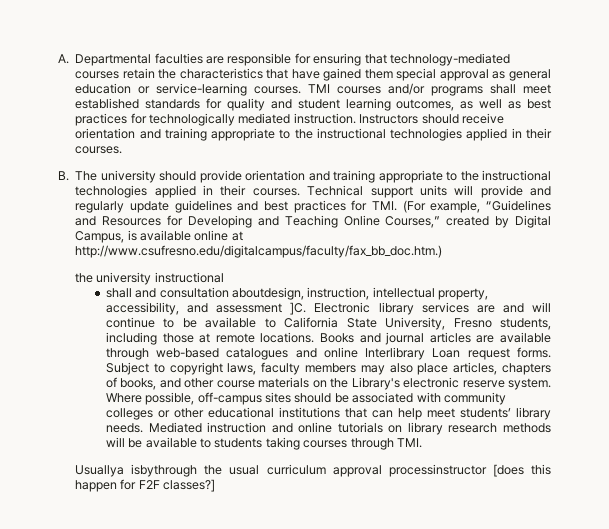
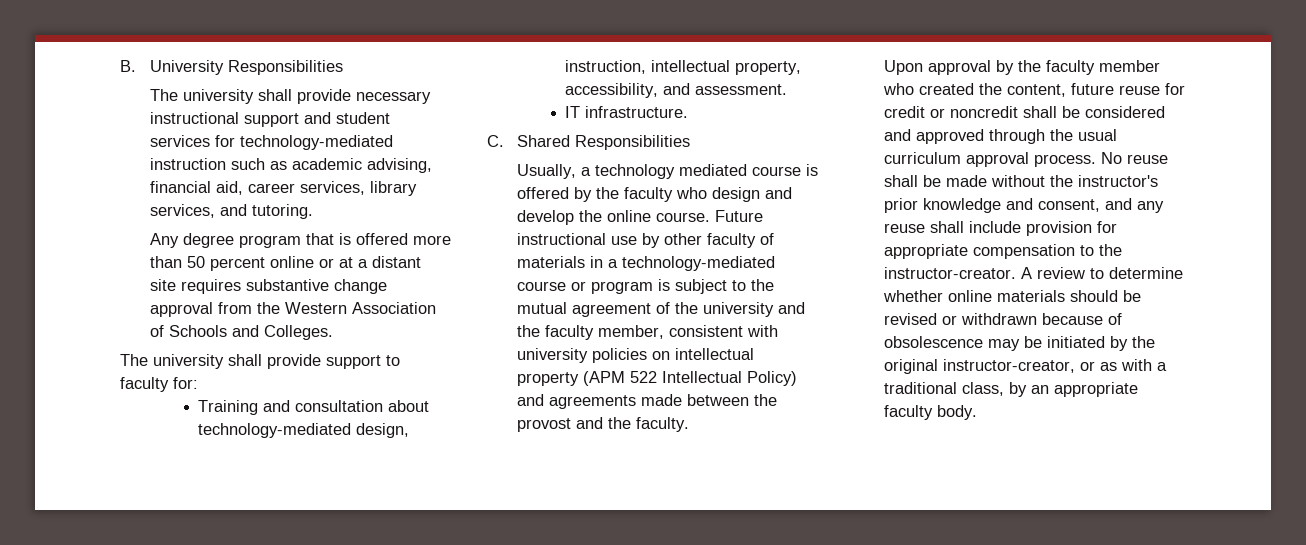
[58,53,510,66] [75,68,551,81] [75,83,551,96] [75,98,551,111] [75,113,504,126] [75,128,552,141] [75,146,123,154] [58,170,552,183] [75,185,551,198] [75,200,551,213] [75,215,551,228] [75,230,243,243] [75,245,443,258] [75,272,224,285] [105,287,305,300] A. Departmental faculties are responsible for ensuring that technology-mediated courses retain the characteristics that have gained them special approval as general education or service-learning courses. TMI courses and/or programs shall meet established standards for quality and student learning outcomes, as well as best practices for technologically mediated instruction. Instructors should receive orientation and training appropriate to the instructional technologies applied in their courses. // B. The university should provide orientation and training appropriate to the instructional technologies applied in their courses. Technical support units will provide and regularly update guidelines and best practices for TMI. (For example, “Guidelines and Resources for Developing and Teaching Online Courses,” created by Digital Campus, is available online at http://www.csufresno.edu/digitalcampus/faculty/fax_bb_doc.htm.) // the university instructional // shall and consultation aboutdesign, -> [120,60,344,75] [150,89,432,104] [150,112,391,127] [150,135,394,150] [150,158,433,173] [150,181,418,196] [150,204,314,219] [150,233,452,248] [150,256,422,271] [150,279,388,294] [150,302,437,317] [150,325,334,340] [120,354,400,369] [120,377,198,392] [198,400,430,415] [198,423,410,438] B. University Responsibilities // The university shall provide necessary instructional support and student services for technology-mediated instruction such as academic advising, financial aid, career services, library services, and tutoring. // Any degree program that is offered more than 50 percent online or at a distant site requires substantive change approval from the Western Association of Schools and Colleges. // The university shall provide support to faculty for: // Training and consultation about technology-mediated design,
[216,302,551,315] [105,317,551,330] [105,332,551,345] [105,347,551,360] [105,362,551,375] [105,377,551,390] [105,392,506,405] [105,407,551,420] [105,422,551,435] [105,437,422,450] [75,464,551,477] [75,479,216,492] assessment ]C. Electronic library services are and will continue to be available to California State University, Fresno students, including those at remote locations. Books and journal articles are available through web-based catalogues and online Interlibrary Loan request forms. Subject to copyright laws, faculty members may also place articles, chapters of books, and other course materials on the Library's electronic reserve system. Where possible, off-campus sites should be associated with community colleges or other educational institutions that can help meet students’ library needs. Mediated instruction and online tutorials on library research methods will be available to students taking courses through TMI. // Usuallya isbythrough the usual curriculum approval processinstructor [does this happen for F2F classes?] -> [695,84,788,95] [565,106,689,118] [487,135,691,150] [517,164,819,179] [517,187,793,202] [517,210,764,225] [517,233,775,248] [517,256,776,271] [517,279,775,294] [517,302,806,317] [517,325,779,340] [517,348,755,363] [517,371,798,386] [517,394,778,409] [517,417,690,432] [884,60,1161,75] [883,83,1186,97] [884,106,1166,118] [884,129,1118,144] [884,152,1169,167] [884,175,1159,187] [884,198,1165,213] [884,221,1118,236] [884,244,1123,259] [884,267,1184,279] [883,290,1142,302] [884,313,1123,325] [884,336,1156,351] [884,359,1168,374] [884,382,1139,397] [884,405,978,420] assessment. // IT infrastructure. // C. Shared Responsibilities // Usually, a technology mediated course is offered by the faculty who design and develop the online course. Future instructional use by other faculty of materials in a technology-mediated course or program is subject to the mutual agreement of the university and the faculty member, consistent with university policies on intellectual property (APM 522 Intellectual Policy) and agreements made between the provost and the faculty. // Upon approval by the faculty member who created the content, future reuse for credit or noncredit shall be considered and approved through the usual curriculum approval process. No reuse shall be made without the instructor's prior knowledge and consent, and any reuse shall include provision for appropriate compensation to the instructor-creator. A review to determine whether online materials should be revised or withdrawn because of obsolescence may be initiated by the original instructor-creator, or as with a traditional class, by an appropriate faculty body.

